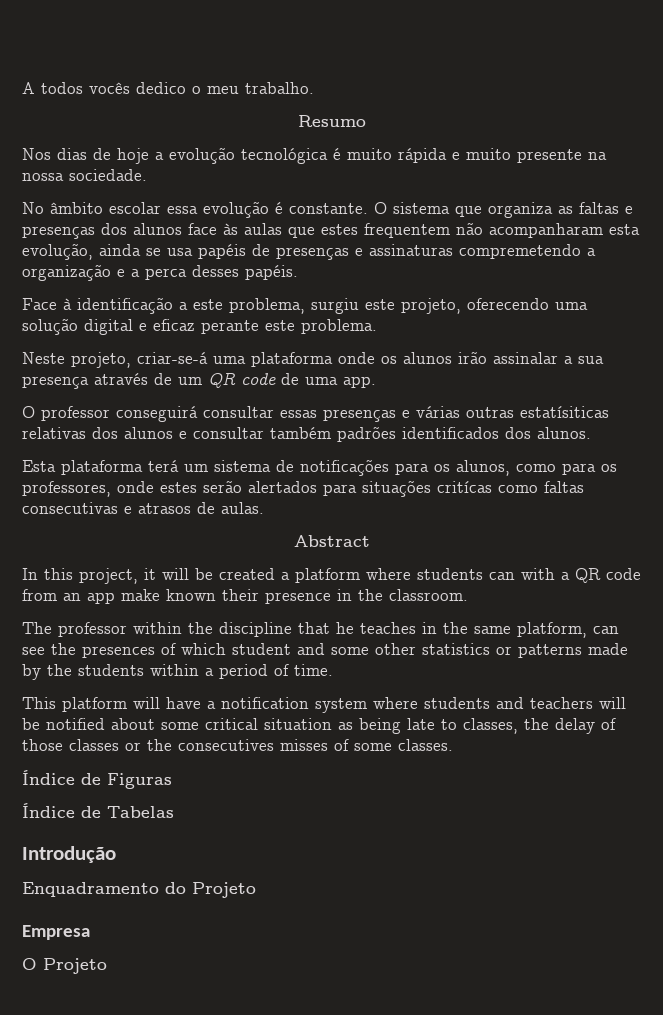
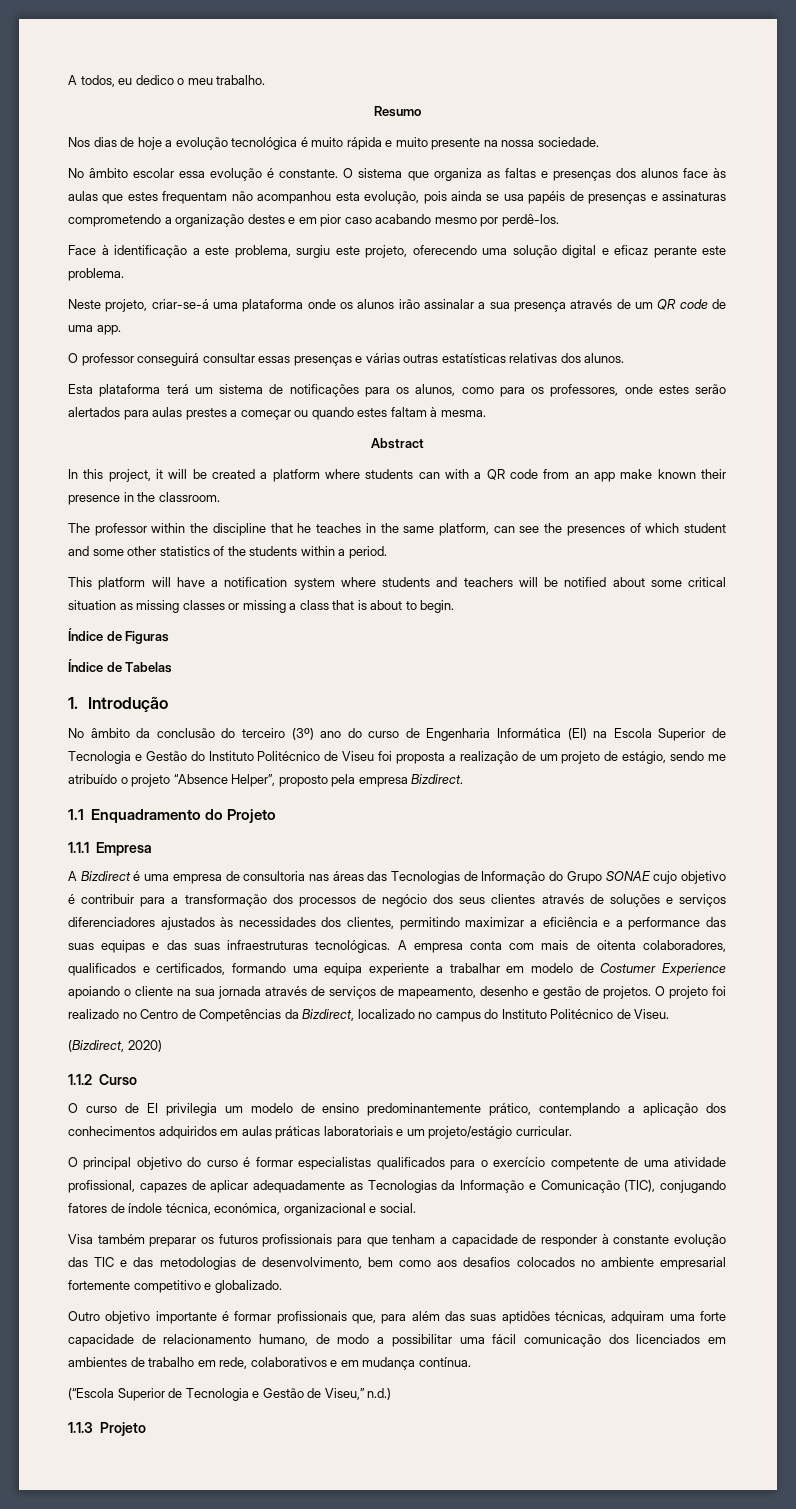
[22,82,130,94] A todos vocês -> [68,75,133,87] A todos, eu
[364,222,603,238] frequentem não acompanharam -> [162,191,332,204] frequentam não acompanhou
(93, 251) none -> [423,191,447,204] pois
[459,244,581,259] compremetendo -> [68,214,161,227] comprometendo
[117,265,298,280] e a perca desses papéis. -> [247,214,559,227] destes e em pior caso acabando mesmo por perdê-los.
[520,406,609,418] estatísiticas -> [441,353,506,363] estatísticas
[124,426,531,442] alunos e consultar também padrões identificados dos -> (581, 358) none
[362,480,584,497] [22,502,264,514] situações critícas como faltas consecutivas e atrasos de aulas. -> [152,407,486,420] aulas prestes a começar ou quando estes faltam à mesma.
[496,643,628,658] [22,664,41,680] or patterns made by -> [213,546,225,556] of
[219,664,333,679] period of time. -> [348,546,387,559] period.
[359,718,616,734] [22,739,453,751] being late to classes, the delay of those classes or the consecutives misses of some classes. -> [136,600,455,613] missing classes or missing a class that is about to begin.
(174, 812) none -> [68,697,78,709] 1.
(116, 854) none -> [68,728,726,741] [68,751,727,764] [68,774,464,787] [68,809,84,820] No âmbito da conclusão do terceiro (3º) ano do curso de Engenharia Informática (EI) na Escola Superior de Tecnologia e Gestão do Instituto Politécnico de Viseu foi proposta a realização de um projeto de estágio, sendo me atribuído o projeto “Absence Helper”, proposto pela empresa Bizdirect. // 1.1
(256, 890) none -> [68,842,89,853] 1.1.1
[22,958,37,970] O -> [68,871,726,884] [68,894,726,907] [68,917,727,930] [68,940,726,953] [68,963,726,976] [68,986,726,999] [68,1009,670,1022] [68,1040,162,1052] [68,1074,137,1085] [68,1103,727,1116] [68,1126,572,1139] [68,1157,727,1170] [68,1180,726,1193] [68,1203,416,1216] [68,1234,726,1247] [68,1257,726,1270] [68,1280,282,1293] [68,1311,727,1324] [68,1334,727,1347] [68,1357,471,1370] [68,1388,392,1401] [68,1422,93,1433] A Bizdirect é uma empresa de consultoria nas áreas das Tecnologias de Informação do Grupo SONAE cujo objetivo é contribuir para a transformação dos processos de negócio dos seus clientes através de soluções e serviços diferenciadores ajustados às necessidades dos clientes, permitindo maximizar a eficiência e a performance das suas equipas e das suas infraestruturas tecnológicas. A empresa conta com mais de oitenta colaboradores, qualificados e certificados, formando uma equipa experiente a trabalhar em modelo de Costumer Experience apoiando o cliente na sua jornada através de serviços de mapeamento, desenho e gestão de projetos. O projeto foi realizado no Centro de Competências da Bizdirect, localizado no campus do Instituto Politécnico de Viseu. // (Bizdirect, 2020) // 1.1.2 Curso // O curso de EI privilegia um modelo de ensino predominantemente prático, contemplando a aplicação dos conhecimentos adquiridos em aulas práticas laboratoriais e um projeto/estágio curricular. // O principal objetivo do curso é formar especialistas qualificados para o exercício competente de uma atividade profissional, capazes de aplicar adequadamente as Tecnologias da Informação e Comunicação (TIC), conjugando fatores de índole técnica, económica, organizacional e social. // Visa também preparar os futuros profissionais para que tenham a capacidade de responder à constante evolução das TIC e das metodologias de desenvolvimento, bem como aos desafios colocados no ambiente empresarial fortemente competitivo e globalizado. // Outro objetivo importante é formar profissionais que, para além das suas aptidões técnicas, adquiram uma forte capacidade de relacionamento humano, de modo a possibilitar uma fácil comunicação dos licenciados em ambientes de trabalho em rede, colaborativos e em mudança contínua. // (“Escola Superior de Tecnologia e Gestão de Viseu,” n.d.) // 1.1.3

